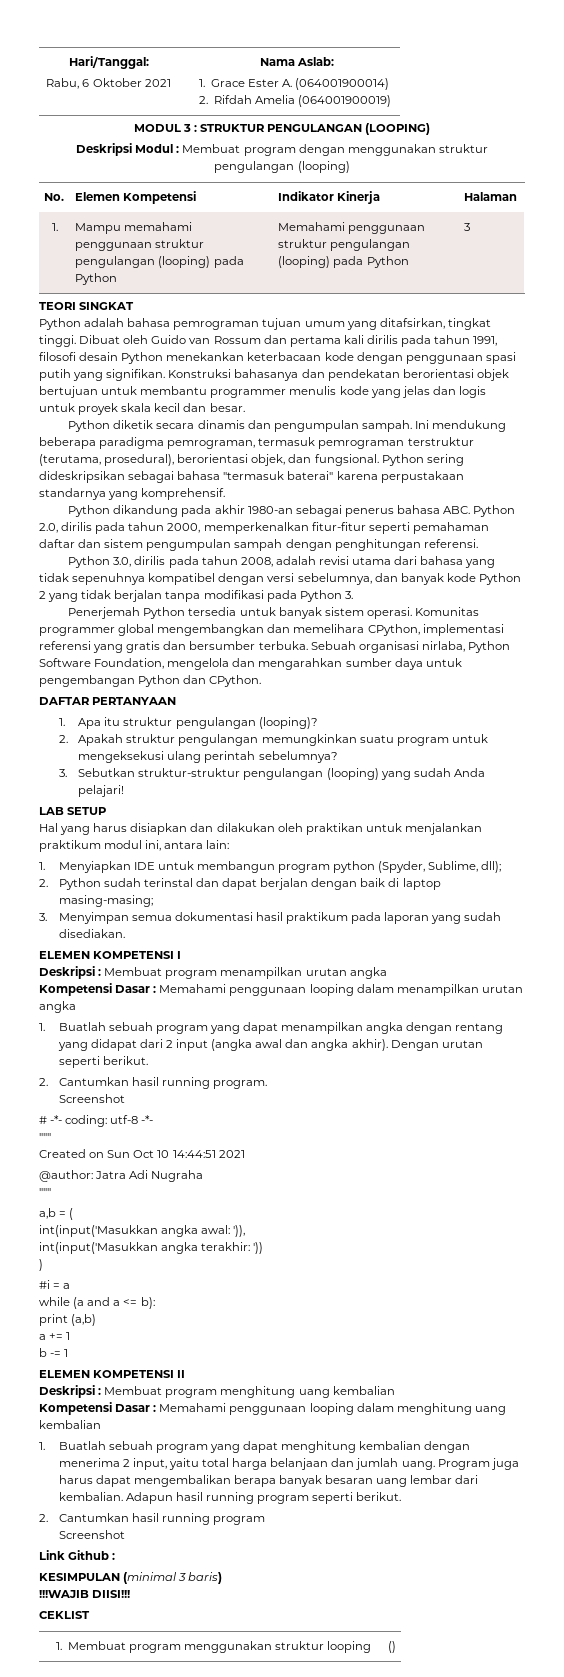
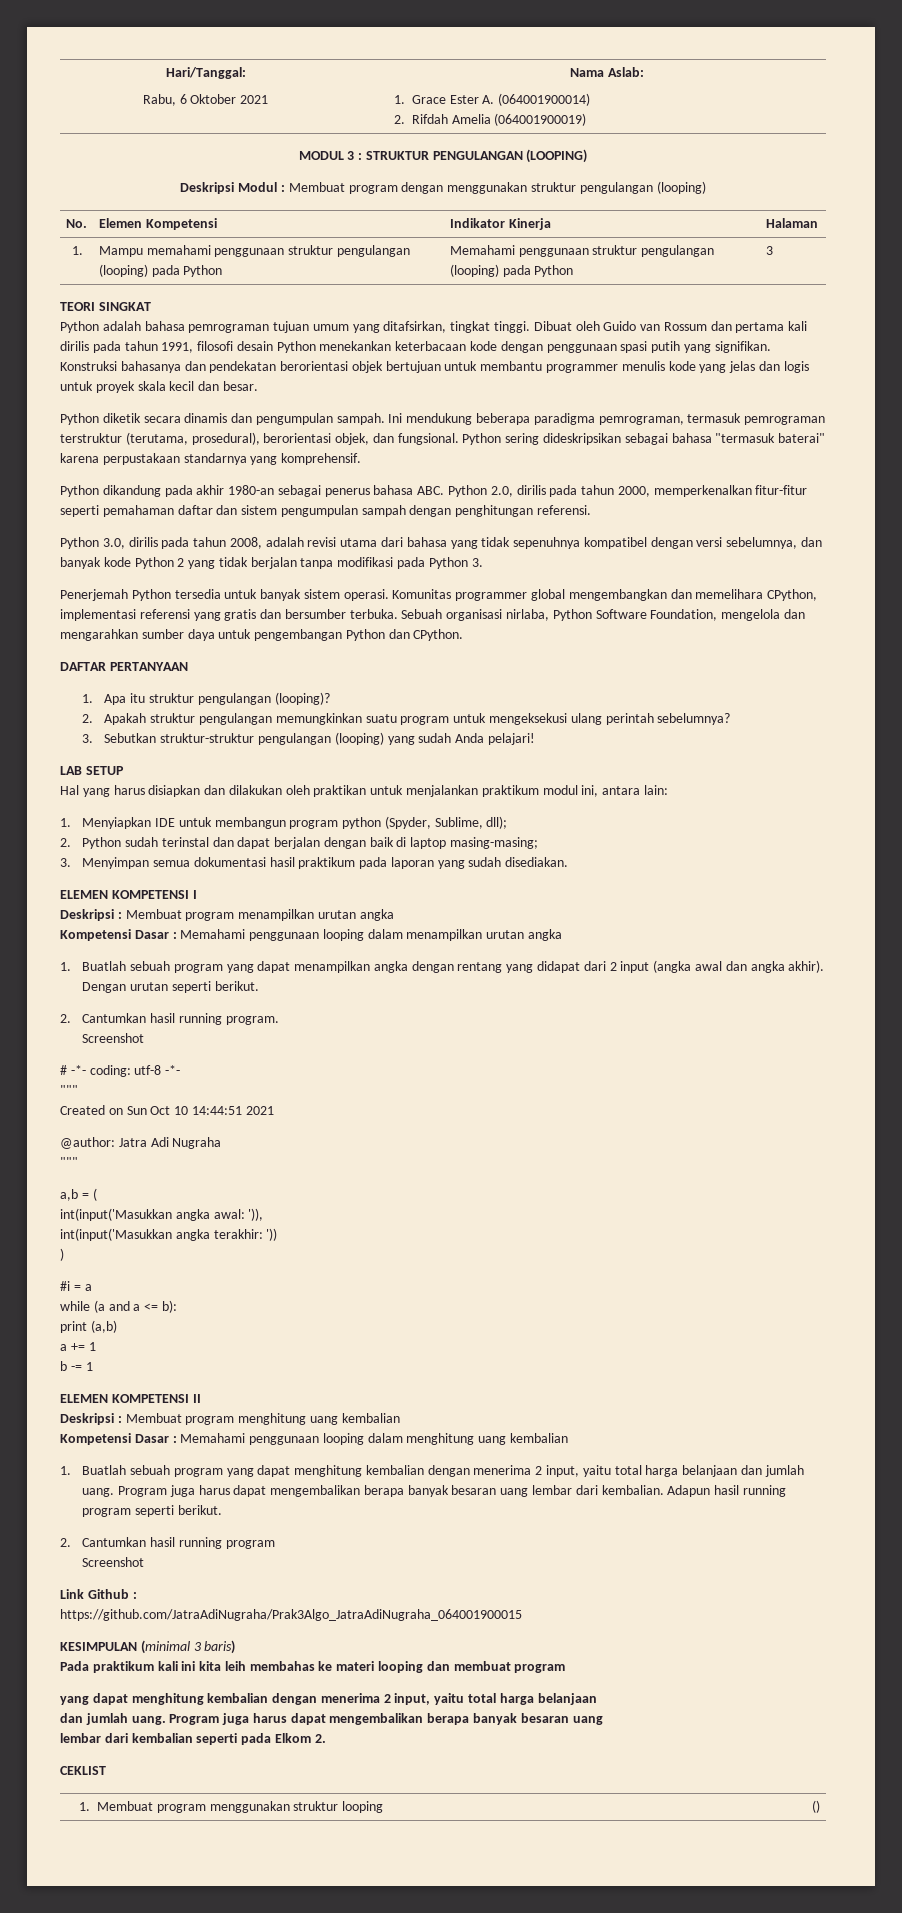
(116, 1556) none -> [60,1609,522,1621] // https://github.com/JatraAdiNugraha/Prak3Algo_JatraAdiNugraha_064001900015
[39,1590,131,1598] !!!WAJIB DIISI!!! -> [60,1661,566,1673] [60,1693,597,1705] [60,1713,603,1725] [60,1733,326,1745] Pada praktikum kali ini kita leih membahas ke materi looping dan membuat program // yang dapat menghitung kembalian dengan menerima 2 input, yaitu total harga belanjaan // dan jumlah uang. Program juga harus dapat mengembalikan berapa banyak besaran uang // lembar dari kembalian seperti pada Elkom 2.

